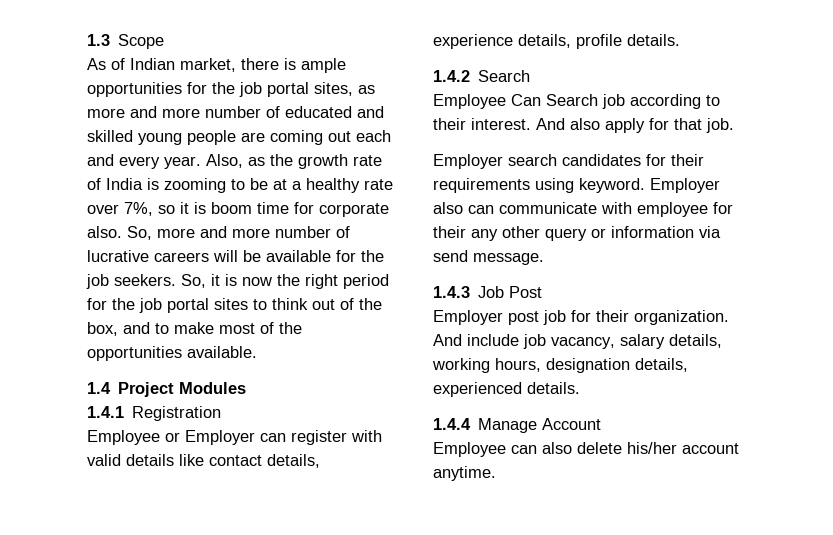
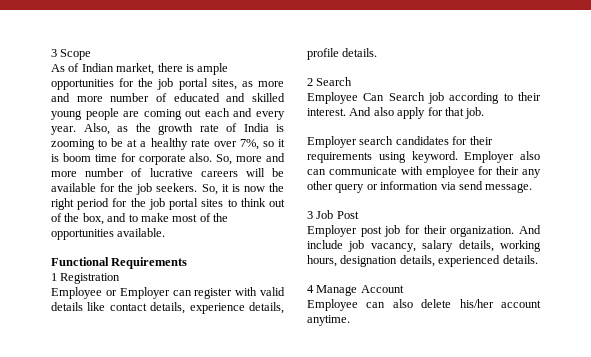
[87,34,110,46] 1.3 -> [51,49,57,57] 3
[87,382,247,397] [87,406,124,418] 1.4 Project Modules // 1.4.1 -> [51,257,188,269] [51,273,57,281] Functional Requirements // 1
[433,70,470,82] 1.4.2 -> [307,78,313,86] 2
[433,286,470,298] 1.4.3 -> [307,211,313,219] 3
[433,418,471,430] 1.4.4 -> [307,285,314,293] 4

